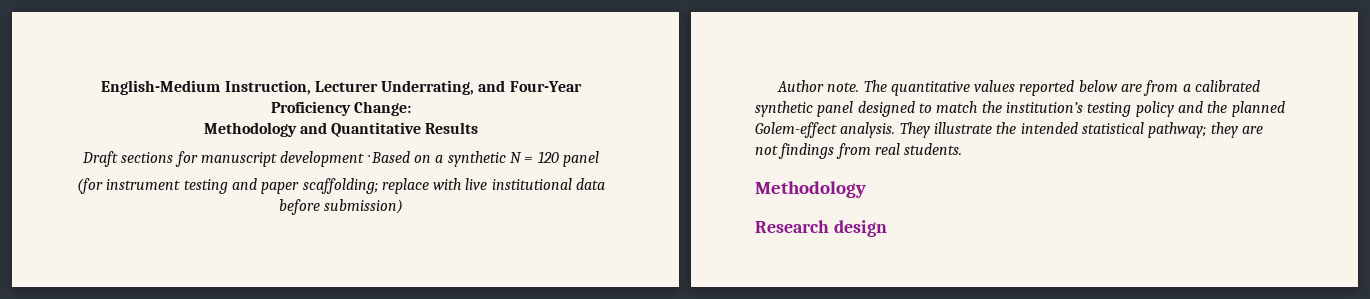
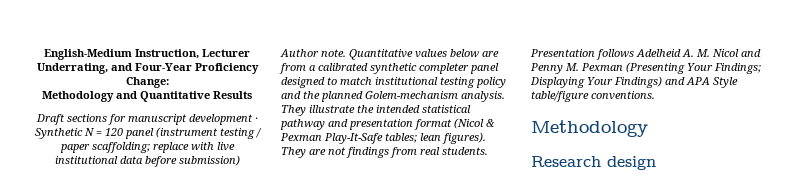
[370,151,506,167] Based on a synthetic -> [34,128,83,139] Synthetic
[76,178,257,194] // (for instrument testing and -> [155,127,262,139] (instrument testing /
[863,80,1075,96] The quantitative values reported -> [349,49,447,60] Quantitative values
(813, 109) none -> [419,63,469,74] completer
[981,101,1083,113] the institution’s -> [375,77,438,85] institutional
[755,122,837,138] Golem-effect -> [365,91,458,99] Golem-mechanism
[1148,122,1238,138] pathway; they -> [280,118,495,130] [280,132,486,144] [281,147,306,158] pathway and presentation format (Nicol & Pexman Play-It-Safe tables; lean figures). They
(963, 149) none -> [530,49,761,60] [530,62,761,74] [530,76,738,88] [531,91,655,102] Presentation follows Adelheid A. M. Nicol and Penny M. Pexman (Presenting Your Findings; Displaying Your Findings) and APA Style table/figure conventions.

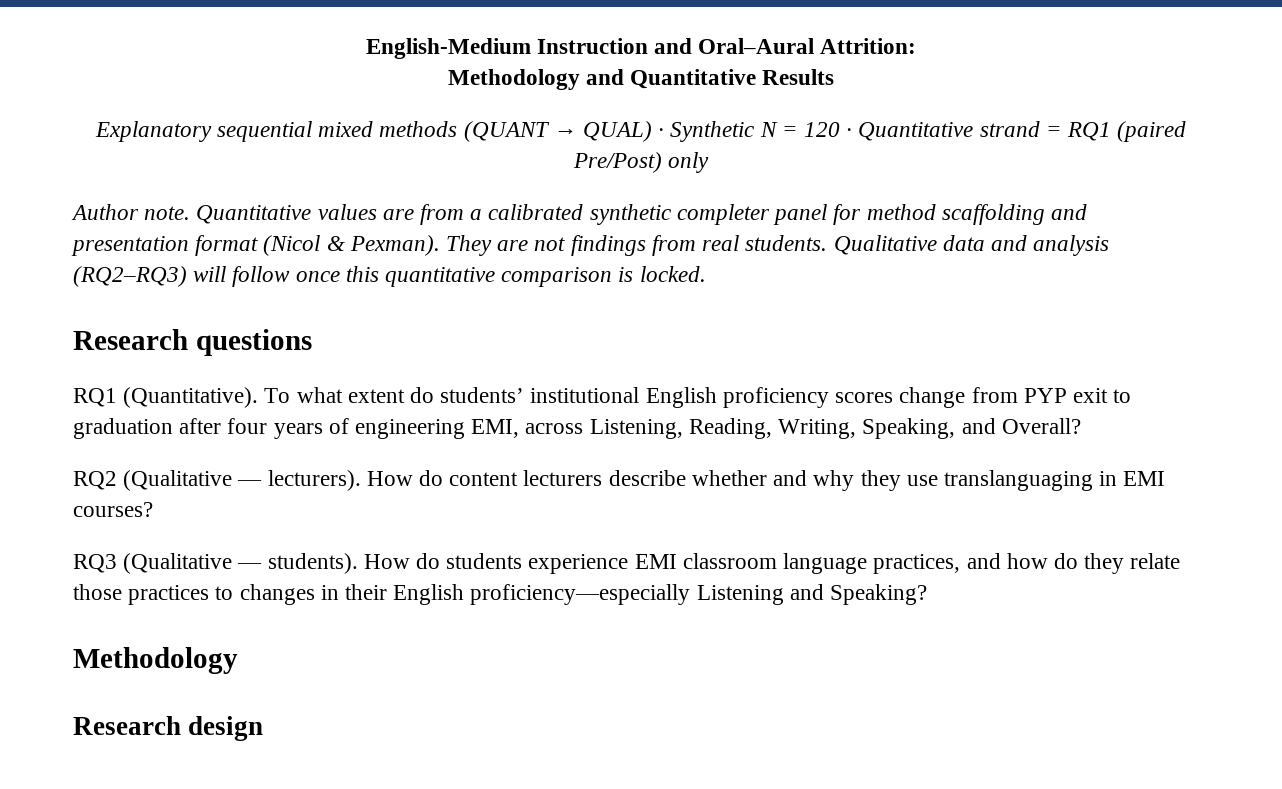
[135,49,250,59] [36,63,259,74] [125,77,169,88] [42,91,252,102] [35,114,253,125] Instruction, Lecturer Underrating, and Four-Year Proficiency Change: // Methodology and Quantitative Results // Draft sections for manuscript development -> [536,38,917,54] [447,69,835,90] [94,121,652,142] Instruction and Oral–Aural Attrition: // Methodology and Quantitative Results // Explanatory sequential mixed methods (QUANT → QUAL)
[124,127,262,139] [59,142,235,153] [54,155,240,167] panel (instrument testing / paper scaffolding; replace with live institutional data before submission) -> [846,121,1187,142] [572,152,710,173] · Quantitative strand = RQ1 (paired Pre/Post) only
[450,49,479,57] below -> (377, 212) none
[281,77,506,88] [281,91,505,102] [281,105,471,116] [280,119,325,130] designed to match institutional testing policy and the planned Golem-mechanism analysis. They illustrate the intended statistical pathway -> [833,204,1045,225] for method scaffolding
[280,132,486,144] Pexman Play-It-Safe tables; lean figures). -> [349,235,440,256] Pexman).
[530,49,761,60] [530,62,761,74] [530,76,738,88] [531,91,655,102] Presentation follows Adelheid A. M. Nicol and Penny M. Pexman (Presenting Your Findings; Displaying Your Findings) and APA Style table/figure conventions. -> [833,235,1110,256] [73,266,706,287] [73,329,312,356] [73,387,1132,408] [73,418,1081,439] [73,470,1166,491] [73,502,153,517] [73,553,1181,574] [73,584,928,605] Qualitative data and analysis (RQ2–RQ3) will follow once this quantitative comparison is locked. // Research questions // RQ1 (Quantitative). To what extent do students’ institutional English proficiency scores change from PYP exit to graduation after four years of engineering EMI, across Listening, Reading, Writing, Speaking, and Overall? // RQ2 (Qualitative — lecturers). How do content lecturers describe whether and why they use translanguaging in EMI courses? // RQ3 (Qualitative — students). How do students experience EMI classroom language practices, and how do they relate those practices to changes in their English proficiency—especially Listening and Speaking?

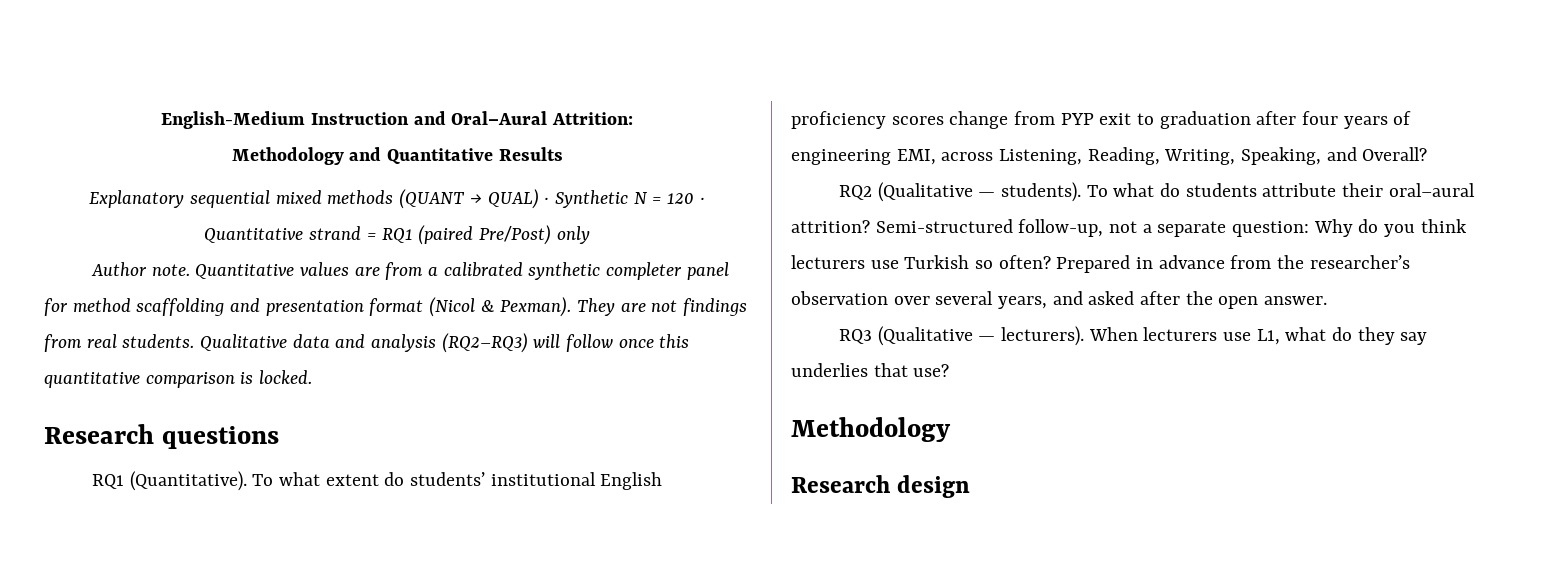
[267,470,1166,491] [73,502,153,517] [73,553,1181,574] [73,584,928,605] lecturers). How do content lecturers describe whether and why they use translanguaging in EMI courses? // RQ3 (Qualitative — students). How do students experience EMI classroom language practices, and how do they relate those practices to changes in their English proficiency—especially Listening and Speaking? -> [1000,182,1475,202] [791,219,1467,237] [791,255,1410,273] [791,291,1328,309] [838,326,1428,346] [791,363,950,377] students). To what do students attribute their oral–aural attrition? Semi-structured follow-up, not a separate question: Why do you think lecturers use Turkish so often? Prepared in advance from the researcher’s observation over several years, and asked after the open answer. // RQ3 (Qualitative — lecturers). When lecturers use L1, what do they say underlies that use?

